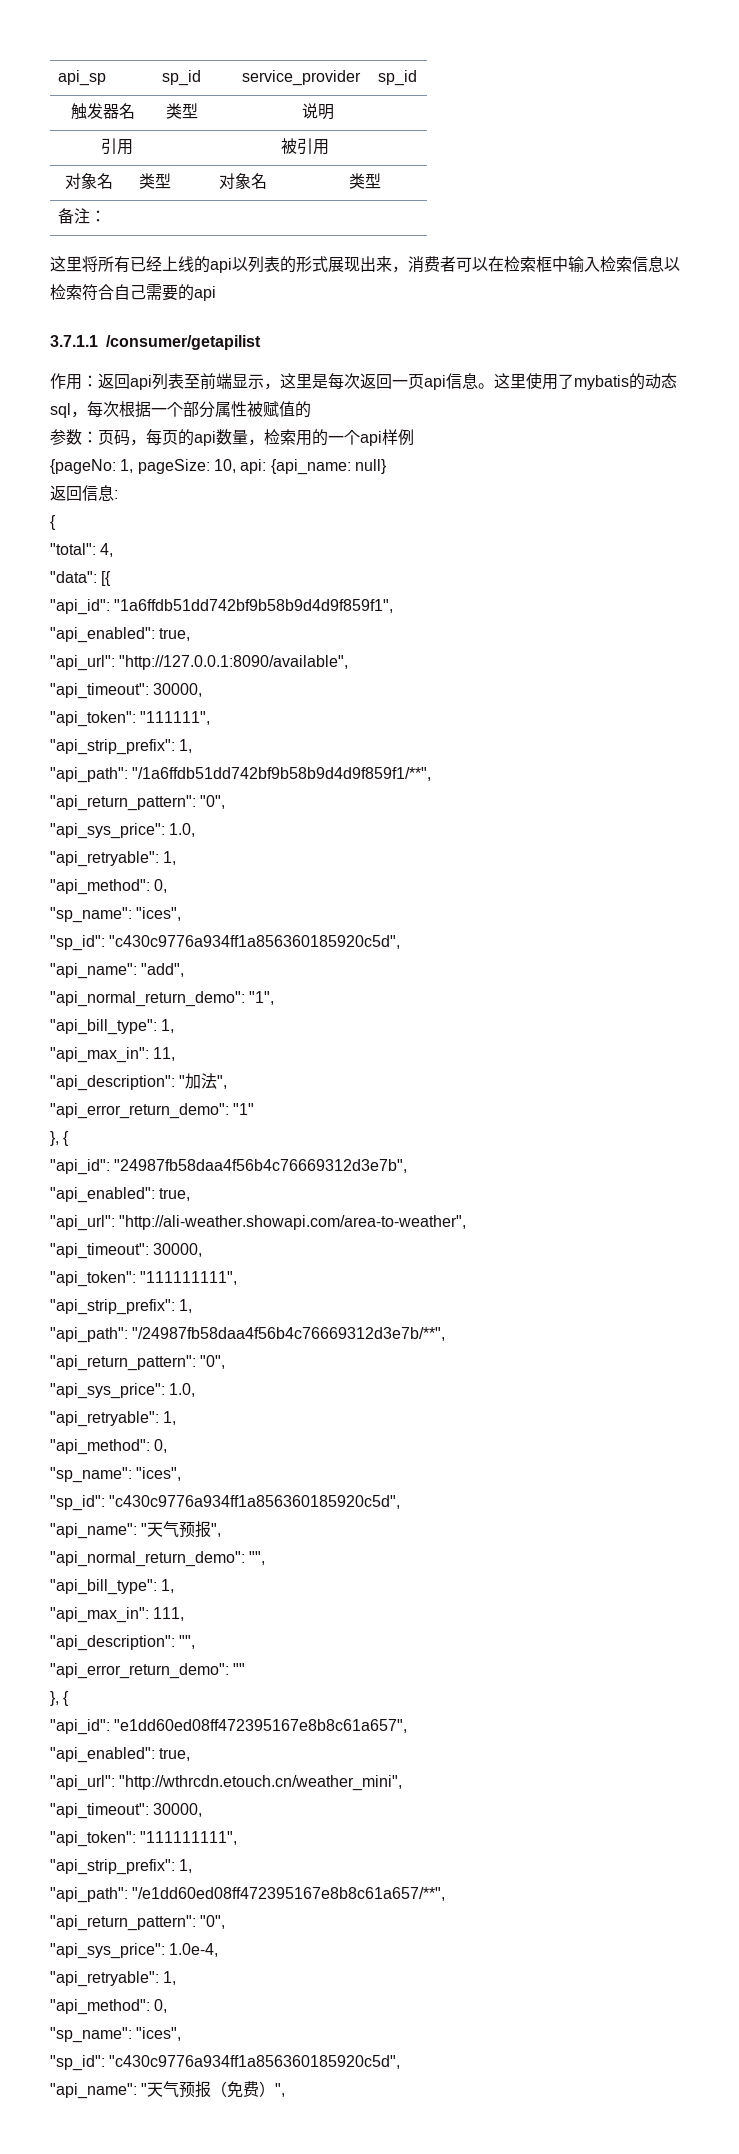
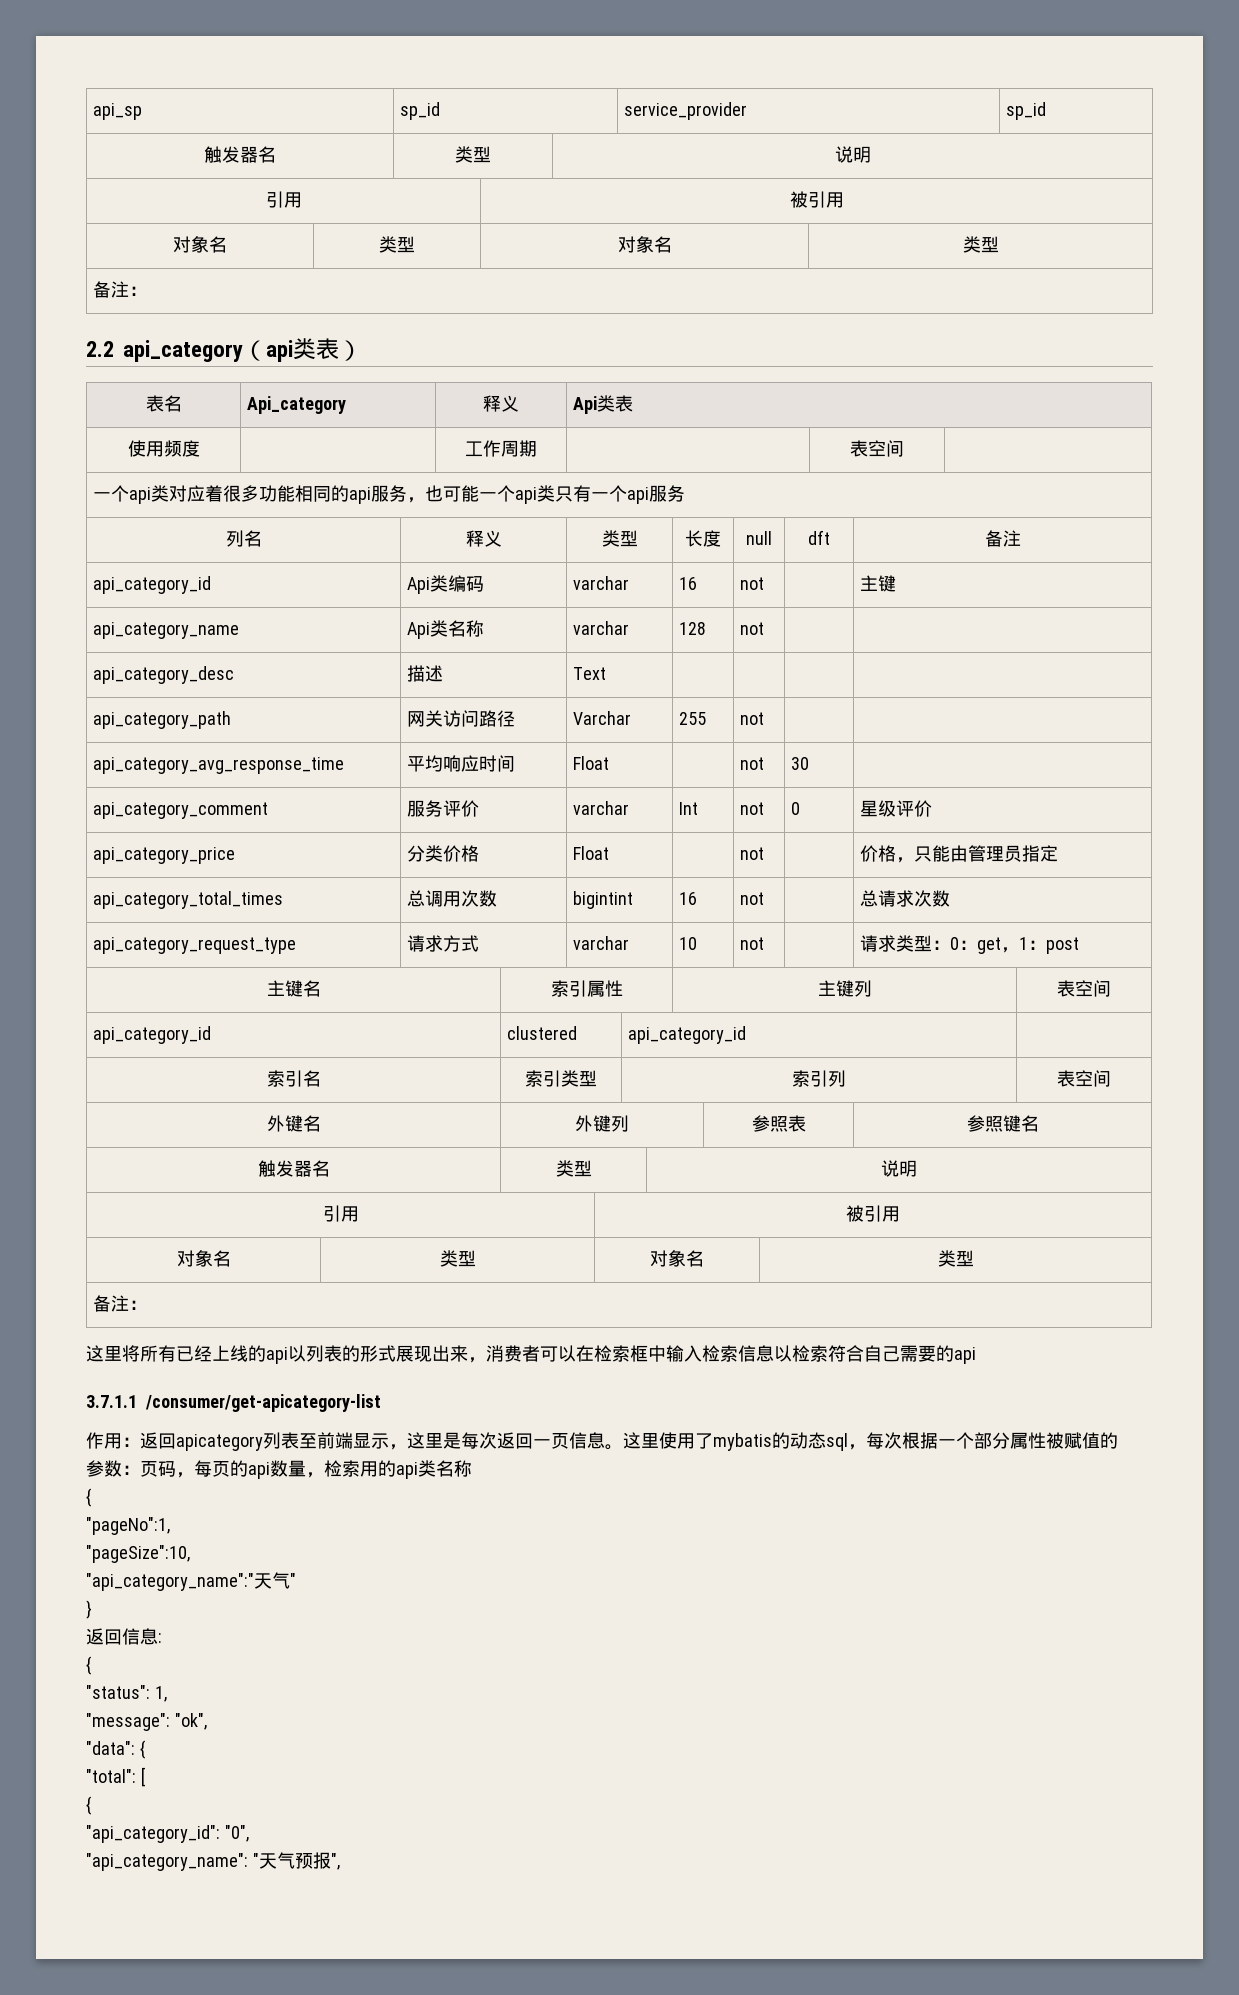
(107, 216) none -> [86,338,362,362] [145,395,182,412] [247,396,347,414] [483,395,519,412] [573,395,634,414] [127,440,200,457] [465,440,537,457] [850,440,904,457] [93,485,686,504] [225,530,262,547] [465,530,502,547] [601,530,638,547] [685,530,721,547] [746,531,772,545] [808,530,830,545] [984,530,1021,547] [93,576,212,594] [407,575,485,594] [573,576,630,590] [679,577,698,590] [740,577,765,590] [860,575,897,592] [93,622,240,639] [407,620,485,639] [573,621,630,635] [679,622,707,635] [740,622,765,635] [93,666,235,684] [407,665,444,682] [573,667,607,680] [93,711,232,729] [407,710,516,727] [573,711,632,725] [679,712,707,725] [740,712,765,725] [93,757,345,774] [407,755,516,772] [573,756,610,770] [740,757,765,770] [791,757,810,770] [93,802,269,819] [407,800,480,817] [573,801,630,815] [679,802,699,815] [740,802,765,815] [791,802,801,815] [860,800,933,817] [93,847,236,864] [407,845,480,862] [573,846,610,860] [740,847,765,860] [860,845,1059,863] [93,891,284,909] [407,890,498,907] [573,891,634,909] [679,892,698,905] [740,892,765,905] [860,890,951,907] [93,937,297,954] [407,935,480,952] [573,936,630,950] [679,937,698,950] [740,937,765,950] [860,935,1080,954] [266,980,321,997] [550,980,623,997] [817,980,872,997] [1057,980,1111,997] [93,1026,212,1044] [507,1026,578,1040] [628,1026,747,1044] [266,1070,321,1087] [525,1070,597,1087] [792,1070,846,1087] [1057,1070,1111,1087] [266,1115,321,1132] [575,1115,629,1132] [751,1115,806,1132] [966,1115,1039,1132] [257,1160,330,1177] [555,1160,592,1177] [881,1160,917,1177] [322,1205,359,1222] [846,1205,900,1222] [176,1250,231,1267] [439,1250,476,1267] [650,1250,704,1267] [937,1250,974,1267] [93,1295,148,1312] // 2.2 api_category（api类表） // 表名 | Api_category | 释义 | Api类表 // 使用频度 | | 工作周期 | | 表空间 | // 一个api类对应着很多功能相同的api服务，也可能一个api类只有一个api服务 // 列名 | 释义 | 类型 | 长度 | null | dft | 备注 // api_category_id | Api类编码 | varchar | 16 | not | | 主键 // api_category_name | Api类名称 | varchar | 128 | not | | // api_category_desc | 描述 | Text | | | | // api_category_path | 网关访问路径 | Varchar | 255 | not | | // api_category_avg_response_time | 平均响应时间 | Float | | not | 30 | // api_category_comment | 服务评价 | varchar | Int | not | 0 | 星级评价 // api_category_price | 分类价格 | Float | | not | | 价格，只能由管理员指定 // api_category_total_times | 总调用次数 | bigintint | 16 | not | | 总请求次数 // api_category_request_type | 请求方式 | varchar | 10 | not | | 请求类型：0：get，1：post // 主键名 | 索引属性 | 主键列 | 表空间 // api_category_id | clustered | api_category_id | // 索引名 | 索引类型 | 索引列 | 表空间 // 外键名 | 外键列 | 参照表 | 参照键名 // 触发器名 | 类型 | 说明 // 引用 | 被引用 // 对象名 | 类型 | 对象名 | 类型 // 备注：
[106,335,261,350] /consumer/getapilist -> [145,1394,381,1412] /consumer/get-apicategory-list
[130,375,152,390] api -> [176,1434,263,1451] apicategory
[424,375,446,390] api -> (569, 1441) none
[328,429,414,446] [50,459,387,475] [50,485,118,501] [50,515,56,530] [50,543,114,557] [50,571,112,586] [50,599,394,615] [50,627,191,643] [50,655,349,671] [50,683,203,699] [50,711,211,727] [50,739,193,755] [50,767,432,783] [50,795,226,811] [50,823,196,839] [50,851,177,867] [50,879,168,895] [50,907,182,923] [50,935,401,951] [50,963,185,979] [50,991,275,1007] [50,1019,175,1035] [50,1047,176,1063] [50,1073,228,1091] [50,1103,255,1119] [50,1131,70,1146] [50,1159,408,1175] [50,1187,191,1203] [50,1215,467,1231] [50,1243,203,1259] [50,1271,238,1287] [50,1299,193,1315] [50,1327,446,1343] [50,1355,226,1371] [50,1383,196,1399] [50,1411,177,1427] [50,1439,168,1455] [50,1467,182,1483] [50,1495,401,1511] [50,1521,222,1539] [50,1551,266,1567] [50,1579,175,1595] [50,1607,185,1623] [50,1635,196,1651] [50,1663,246,1679] [50,1691,70,1706] [50,1719,408,1735] [50,1747,191,1763] [50,1775,403,1791] [50,1803,203,1819] [50,1831,238,1847] [50,1859,193,1875] [50,1887,446,1903] [50,1915,226,1931] [50,1943,219,1959] [50,1971,177,1987] [50,1999,168,2015] [50,2027,182,2043] [50,2055,401,2071] [50,2081,276,2099] 一个api样例 // {pageNo: 1, pageSize: 10, api: {api_name: null} // 返回信息: // { // "total": 4, // "data": [{ // "api_id": "1a6ffdb51dd742bf9b58b9d4d9f859f1", // "api_enabled": true, // "api_url": "http://127.0.0.1:8090/available", // "api_timeout": 30000, // "api_token": "111111", // "api_strip_prefix": 1, // "api_path": "/1a6ffdb51dd742bf9b58b9d4d9f859f1/**", // "api_return_pattern": "0", // "api_sys_price": 1.0, // "api_retryable": 1, // "api_method": 0, // "sp_name": "ices", // "sp_id": "c430c9776a934ff1a856360185920c5d", // "api_name": "add", // "api_normal_return_demo": "1", // "api_bill_type": 1, // "api_max_in": 11, // "api_description": "加法", // "api_error_return_demo": "1" // }, { // "api_id": "24987fb58daa4f56b4c76669312d3e7b", // "api_enabled": true, // "api_url": "http://ali-weather.showapi.com/area-to-weather", // "api_timeout": 30000, // "api_token": "111111111", // "api_strip_prefix": 1, // "api_path": "/24987fb58daa4f56b4c76669312d3e7b/**", // "api_return_pattern": "0", // "api_sys_price": 1.0, // "api_retryable": 1, // "api_method": 0, // "sp_name": "ices", // "sp_id": "c430c9776a934ff1a856360185920c5d", // "api_name": "天气预报", // "api_normal_return_demo": "", // "api_bill_type": 1, // "api_max_in": 111, // "api_description": "", // "api_error_return_demo": "" // }, { // "api_id": "e1dd60ed08ff472395167e8b8c61a657", // "api_enabled": true, // "api_url": "http://wthrcdn.etouch.cn/weather_mini", // "api_timeout": 30000, // "api_token": "111111111", // "api_strip_prefix": 1, // "api_path": "/e1dd60ed08ff472395167e8b8c61a657/**", // "api_return_pattern": "0", // "api_sys_price": 1.0e-4, // "api_retryable": 1, // "api_method": 0, // "sp_name": "ices", // "sp_id": "c430c9776a934ff1a856360185920c5d", // "api_name": "天气预报（免费） -> [396,1460,472,1479] [86,1488,92,1507] [86,1517,170,1535] [86,1545,190,1563] [86,1572,296,1591] [86,1600,92,1619] [86,1628,162,1645] [86,1656,92,1675] [86,1685,167,1702] [86,1713,207,1731] [86,1740,146,1759] [86,1767,145,1787] [86,1796,92,1815] [86,1825,249,1843] [86,1852,331,1871] api类名称 // { // "pageNo":1, // "pageSize":10, // "api_category_name":"天气" // } // 返回信息: // { // "status": 1, // "message": "ok", // "data": { // "total": [ // { // "api_category_id": "0", // "api_category_name": "天气预报

